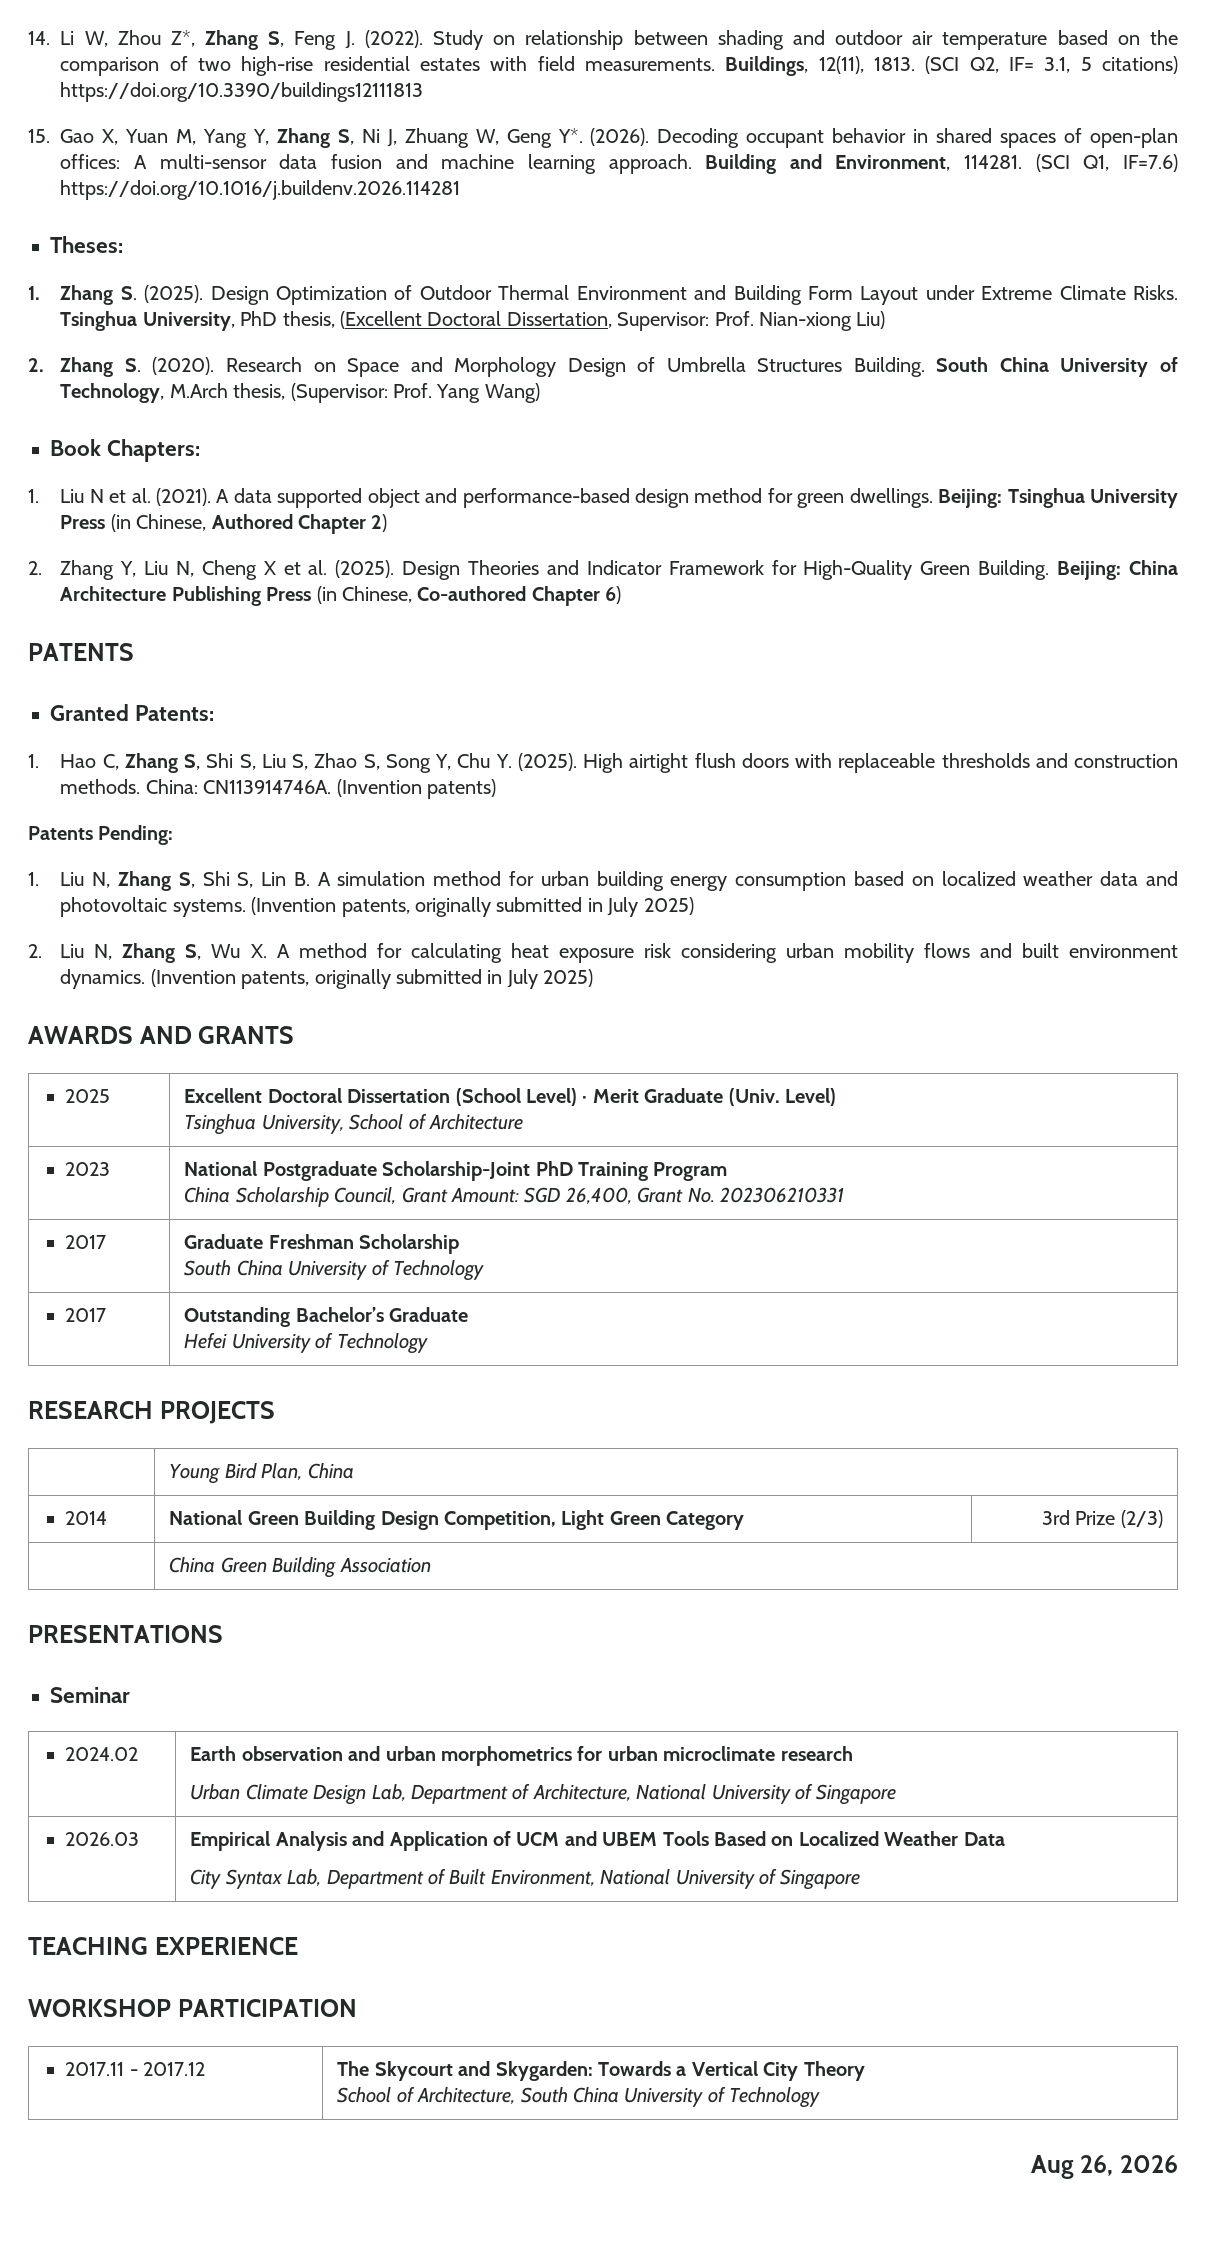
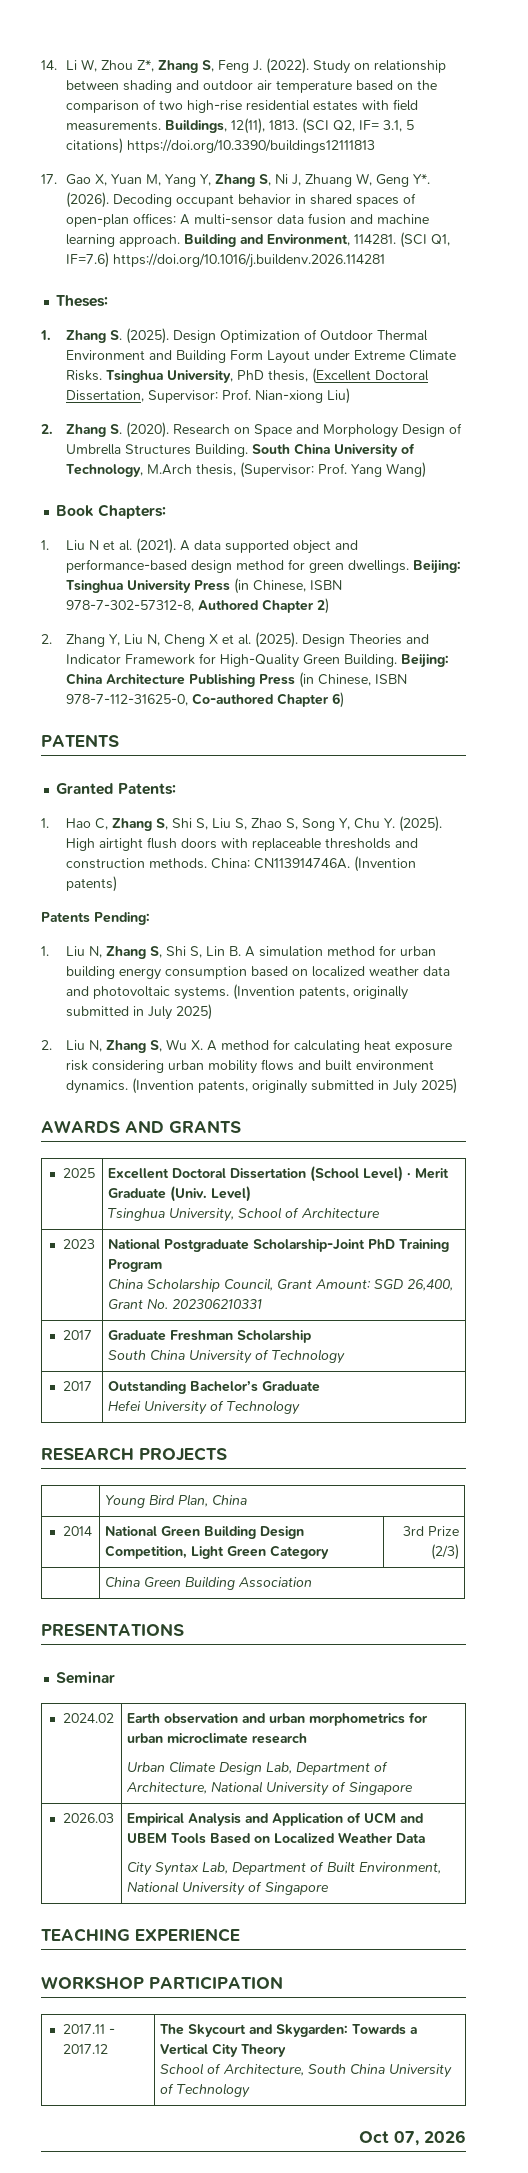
[28,129,50,143] 15. -> [41,174,57,184] 17.
(207, 522) none -> [309,580,342,590] [65,600,194,612] ISBN 978-7-302-57312-8,
(412, 594) none -> [374,674,407,684] [65,694,188,706] ISBN 978-7-112-31625-0,
[1030,2155,1114,2179] Aug 26, -> [359,2131,419,2146] Oct 07,

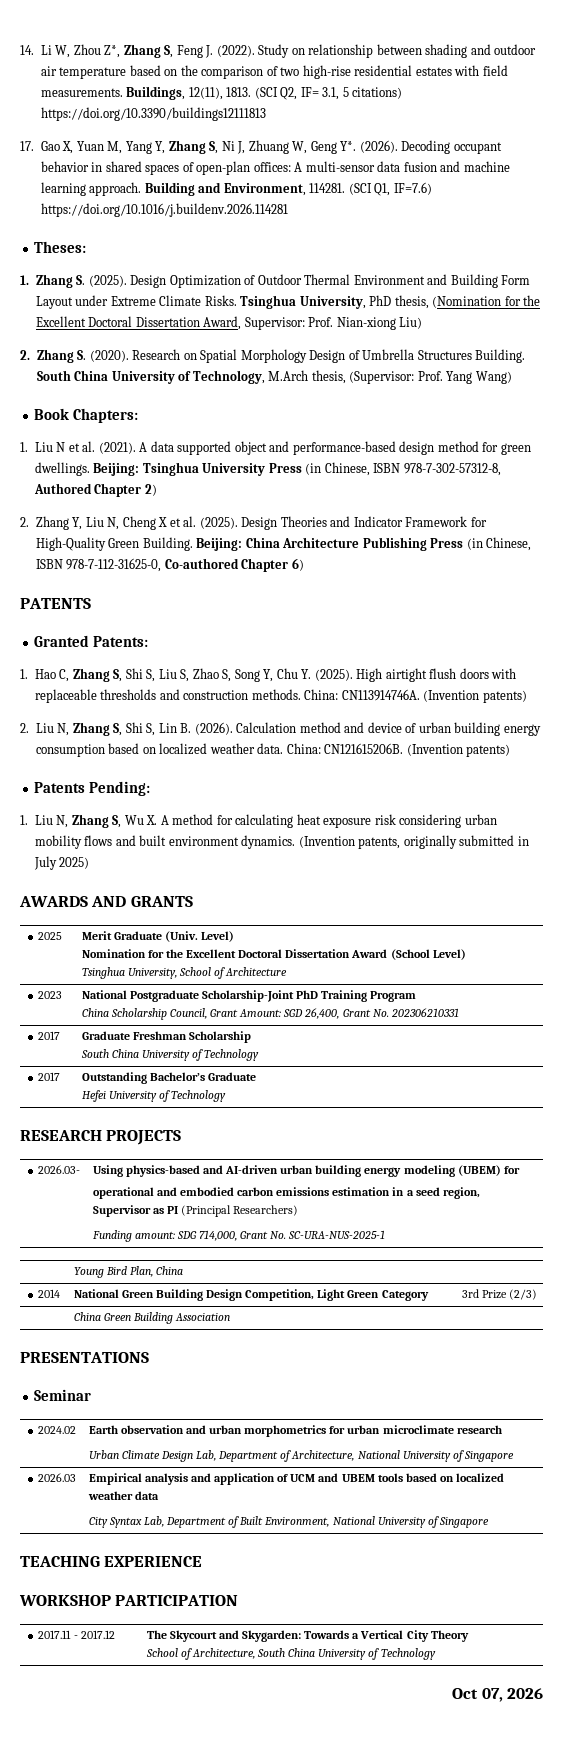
[311,368,429,384] [65,390,144,402] (Excellent Doctoral Dissertation, -> [432,295,541,308] [35,316,242,330] (Nomination for the Excellent Doctoral Dissertation Award,
[253,424,319,437] Space and -> [200,349,238,363] Spatial
[41,912,150,925] [41,946,49,956] Patents Pending: // 1. -> [20,723,29,733] 2.
[244,945,396,957] A simulation method for -> [194,722,417,735] (2026). Calculation method and device of
[422,966,450,976] [65,984,408,1000] [65,1004,212,1020] [41,1040,52,1050] data and photovoltaic systems. (Invention patents, originally submitted in July 2025) // 2. -> [257,743,511,757] [34,781,151,796] [20,815,28,825] data. China: CN121615206B. (Invention patents) // Patents Pending: // 1.
[108,1168,307,1179] Excellent Doctoral Dissertation -> [81,931,235,942] [81,949,388,958] Merit Graduate (Univ. Level) // Nomination for the Excellent Doctoral Dissertation Award
[407,1168,450,1179] [108,1186,252,1202] · Merit Graduate (Univ. Level) -> (466, 954) none
(227, 1454) none -> [38,1165,81,1174] [92,1165,520,1177] [92,1187,480,1199] [92,1205,299,1217] [91,1230,386,1242] // 2026.03- | Using physics-based and AI-driven urban building energy modeling (UBEM) for // operational and embodied carbon emissions estimation in a seed region, Supervisor as PI (Principal Researchers) // Funding amount: SDG 714,000, Grant No. SC-URA-NUS-2025-1
[188,1813,344,1826] Analysis and Application -> [144,1473,276,1485] analysis and application
[171,1832,426,1844] Tools Based on Localized Weather Data -> [377,1473,504,1482] [87,1491,159,1500] tools based on localized weather data

